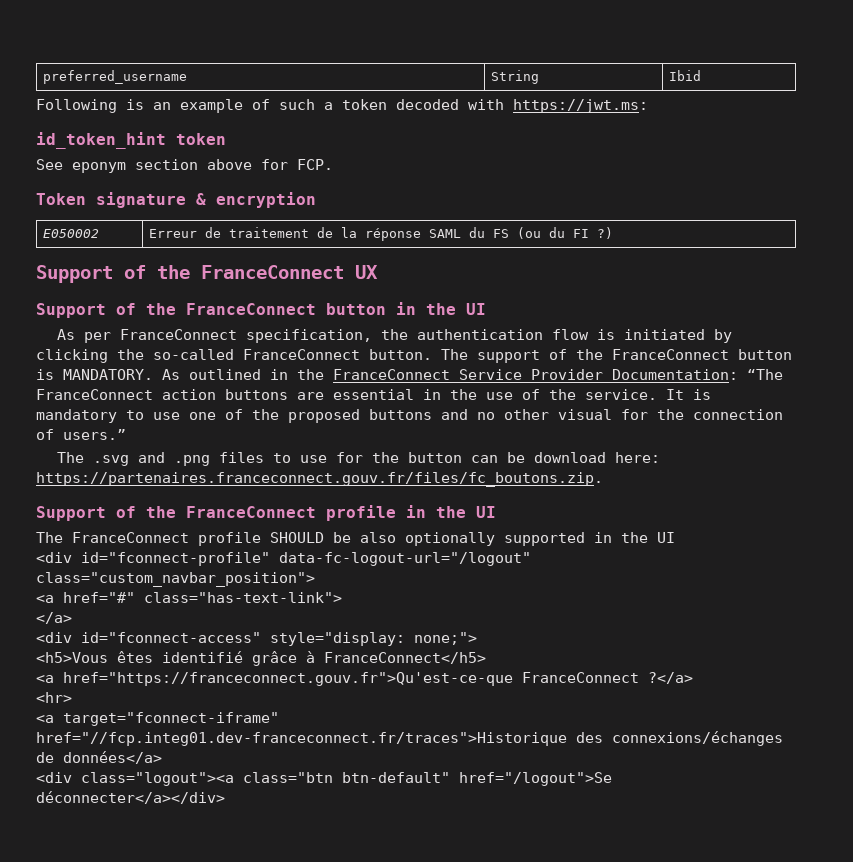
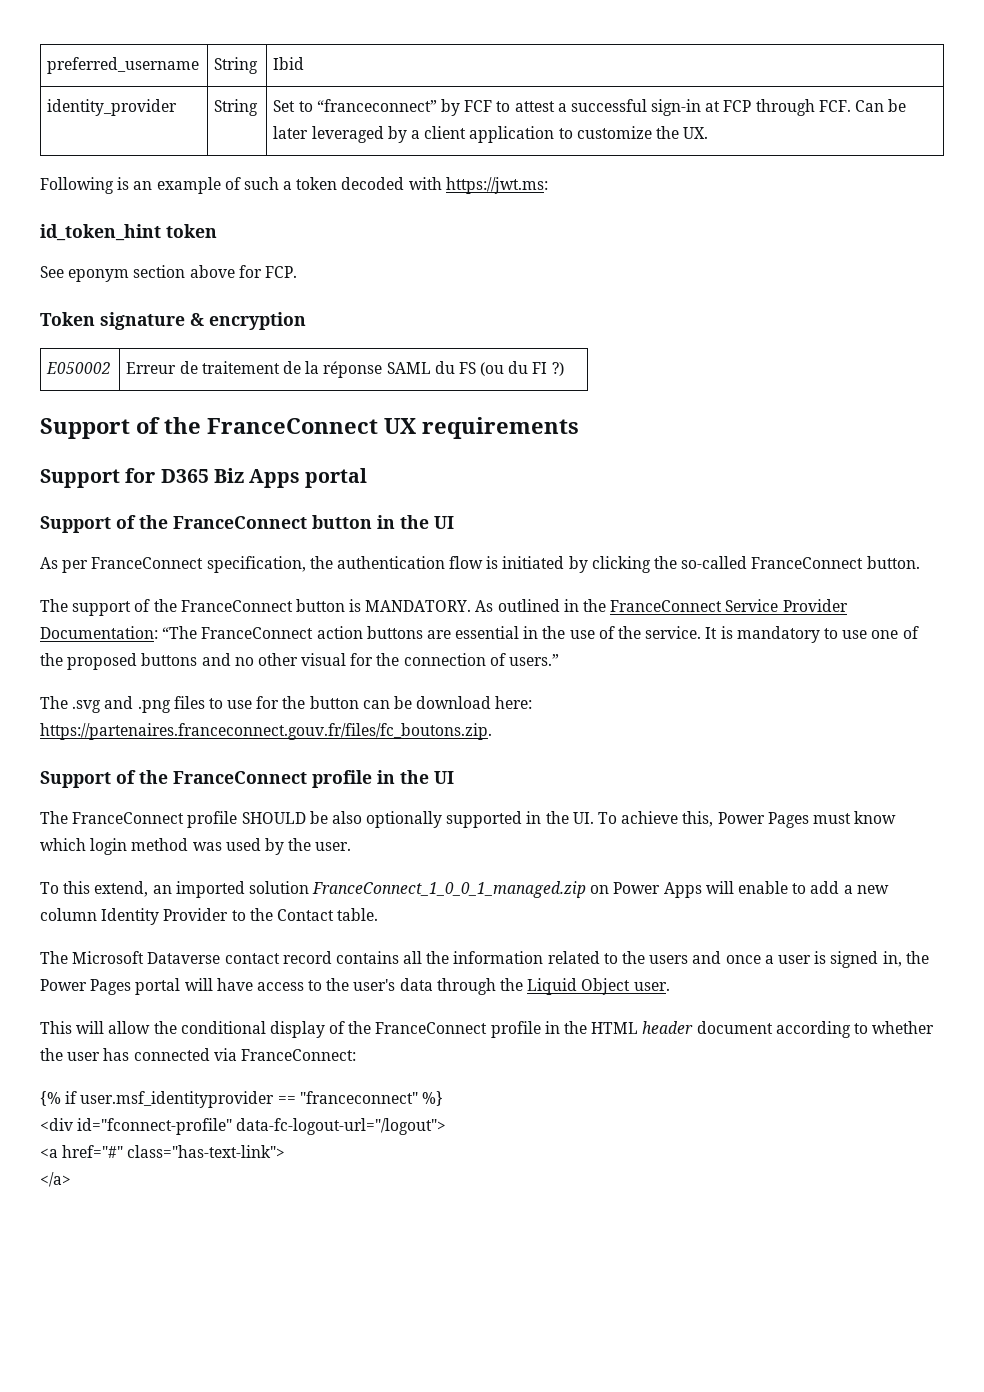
(702, 75) none -> [47,99,178,116] [214,99,259,116] [273,99,907,116] [273,126,709,143] // identity_provider | String | Set to “franceconnect” by FCF to attest a successful sign-in at FCP through FCF. Can be later leveraged by a client application to customize the UX.
(378, 272) none -> [422,417,579,439] [40,468,368,488] requirements // Support for D365 Biz Apps portal
(432, 354) none -> (920, 562) //
[657,532,675,543] UI -> [572,811,897,828] [40,838,352,855] [40,881,889,898] [40,908,379,925] [40,951,929,968] [40,978,670,995] [40,1021,935,1038] [40,1048,356,1061] [40,1091,443,1108] UI. To achieve this, Power Pages must know which login method was used by the user. // To this extend, an imported solution FranceConnect_1_0_0_1_managed.zip on Power Apps will enable to add a new column Identity Provider to the Contact table. // The Microsoft Dataverse contact record contains all the information related to the users and once a user is signed in, the Power Pages portal will have access to the user's data through the Liquid Object user. // This will allow the conditional display of the FranceConnect profile in the HTML header document according to whether the user has connected via FranceConnect: // {% if user.msf_identityprovider == "franceconnect" %}
[279,552,531,566] [36,572,315,587] data-fc-logout-url="/logout" class="custom_navbar_position"> -> [236,1118,447,1135] data-fc-logout-url="/logout">
[36,632,477,646] [36,651,486,666] [36,672,693,686] [36,692,72,703] [36,712,279,726] [36,731,783,746] [36,751,162,764] [36,772,612,786] [36,791,225,804] // <div id="fconnect-access" style="display: none;"> // <h5>Vous êtes identifié grâce à FranceConnect</h5> // <a href="https://franceconnect.gouv.fr">Qu'est-ce-que FranceConnect ?</a> // <hr> // <a target="fconnect-iframe" href="//fcp.integ01.dev-franceconnect.fr/traces">Historique des connexions/échanges de données</a> // <div class="logout"><a class="btn btn-default" href="/logout">Se déconnecter</a></div> -> (71, 1179) none

